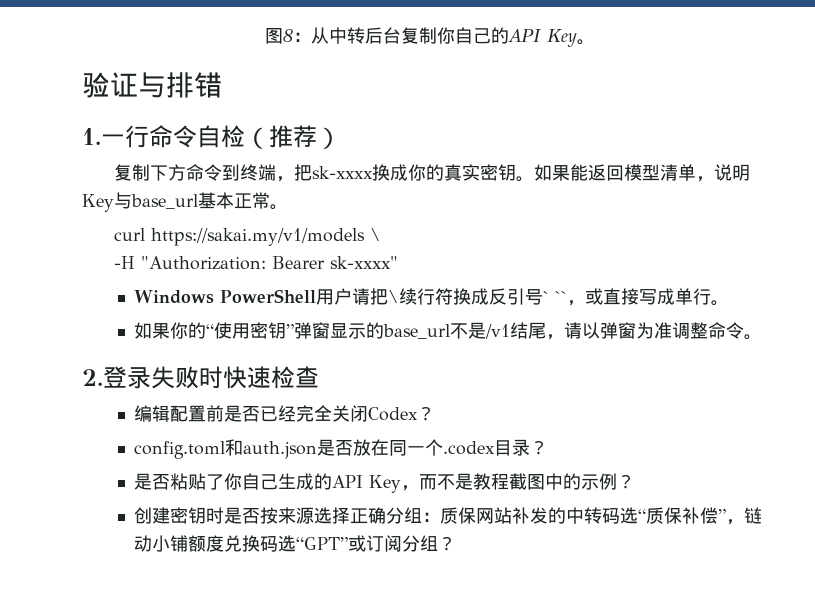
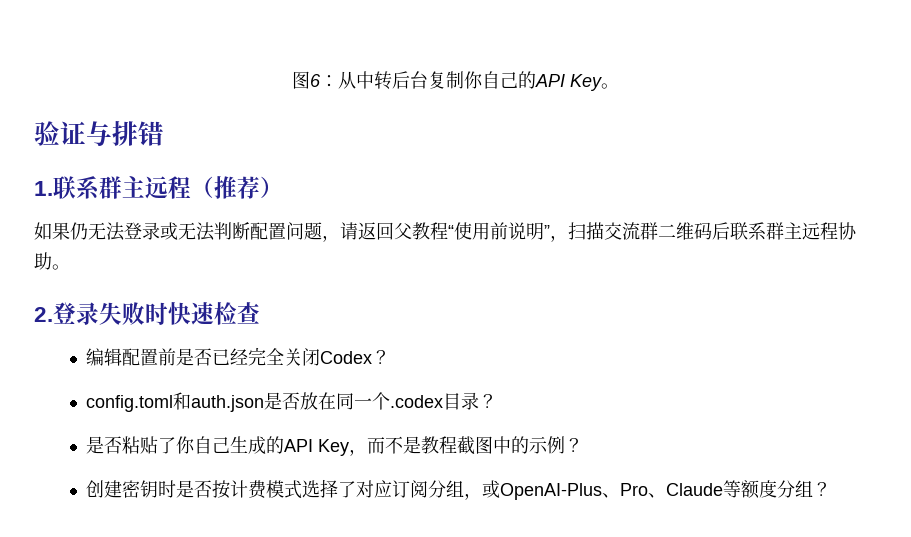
[265,28,293,44] 图8 -> [292,71,321,89] 图6
[101,125,245,148] 一行命令自检 -> [53,176,191,200] 联系群主远程
[113,164,750,182] [82,192,288,212] [114,228,382,246] [114,256,399,270] [134,288,730,306] [134,322,745,340] 复制下方命令到终端，把sk-xxxx换成你的真实密钥。如果能返回模型清单，说明Key与base_url基本正常。 // curl https://sakai.my/v1/models \ // -H "Authorization: Bearer sk-xxxx" // Windows PowerShell用户请把\续行符换成反引号` ``，或直接写成单行。 // 如果你的“使用密钥”弹窗显示的base_url不是/v1结尾，请以弹窗为准调整命令 -> [34,222,857,242] [34,252,52,270] 如果仍无法登录或无法判断配置问题，请返回父教程“使用前说明”，扫描交流群二维码后联系群主远程协助
[278,507,763,525] [134,535,403,552] 来源选择正确分组：质保网站补发的中转码选“质保补偿”，链动小铺额度兑换码选“GPT”或订阅 -> [229,479,777,500] 计费模式选择了对应订阅分组，或OpenAI-Plus、Pro、Claude等额度

